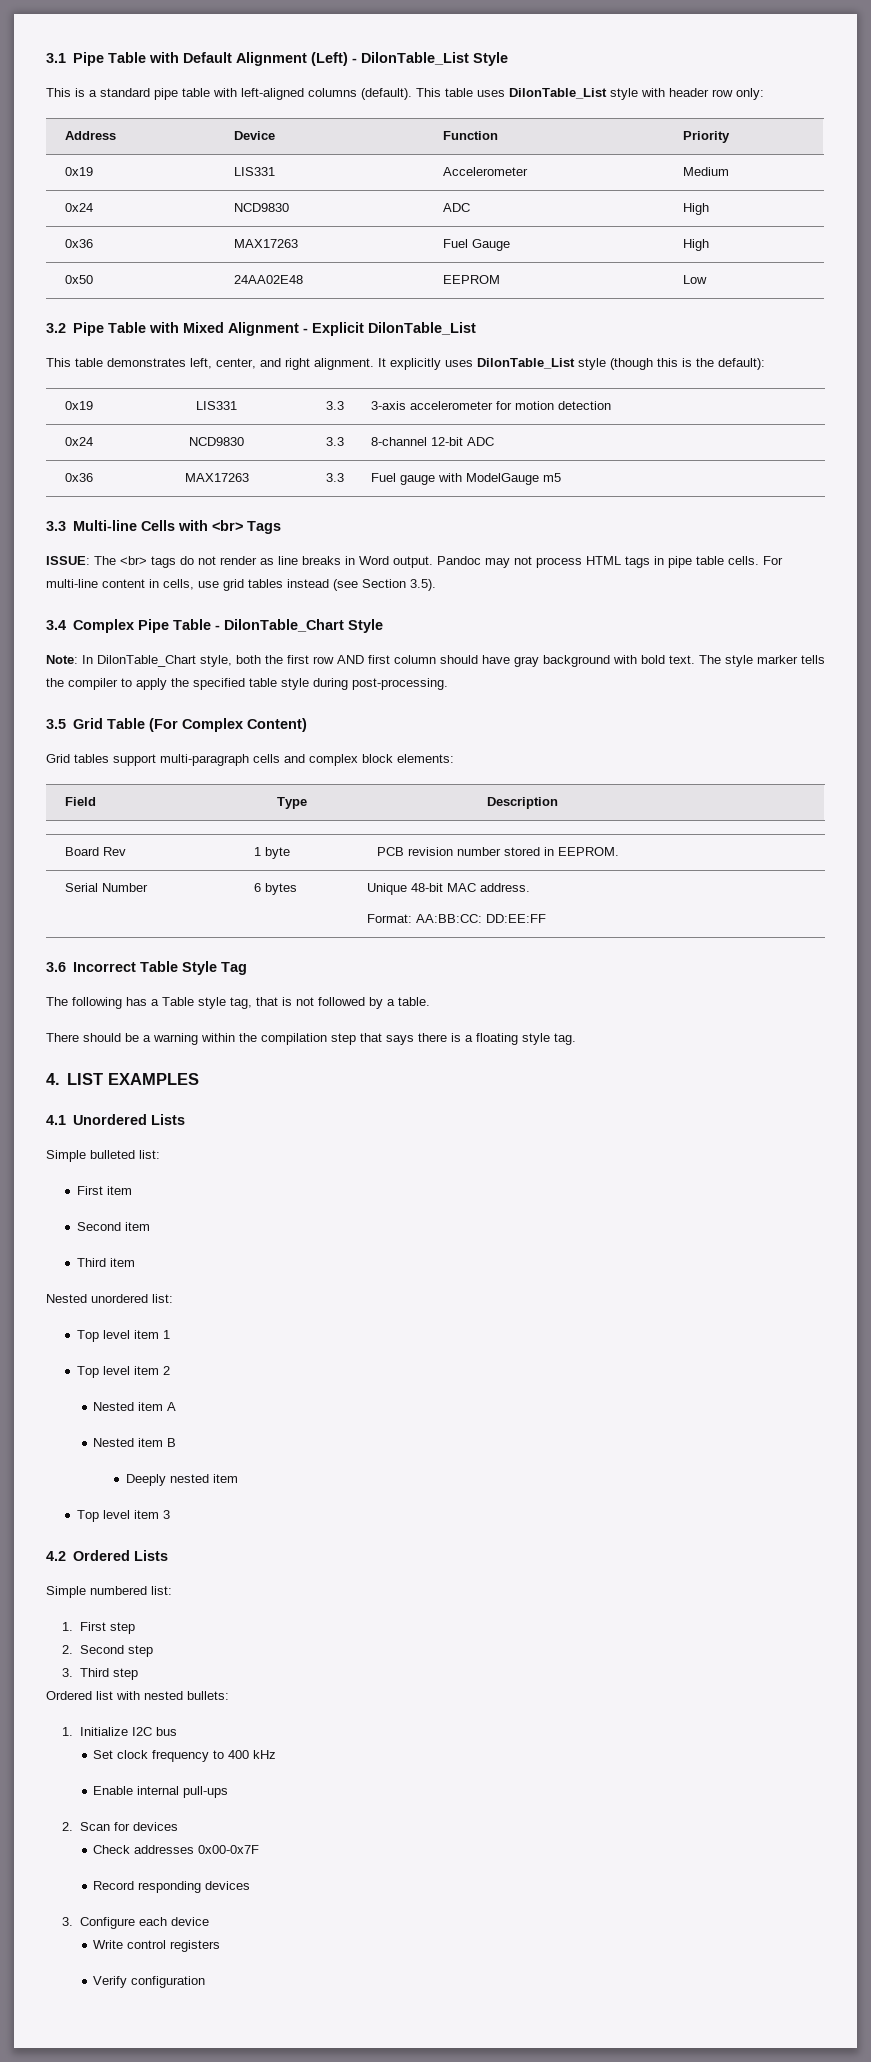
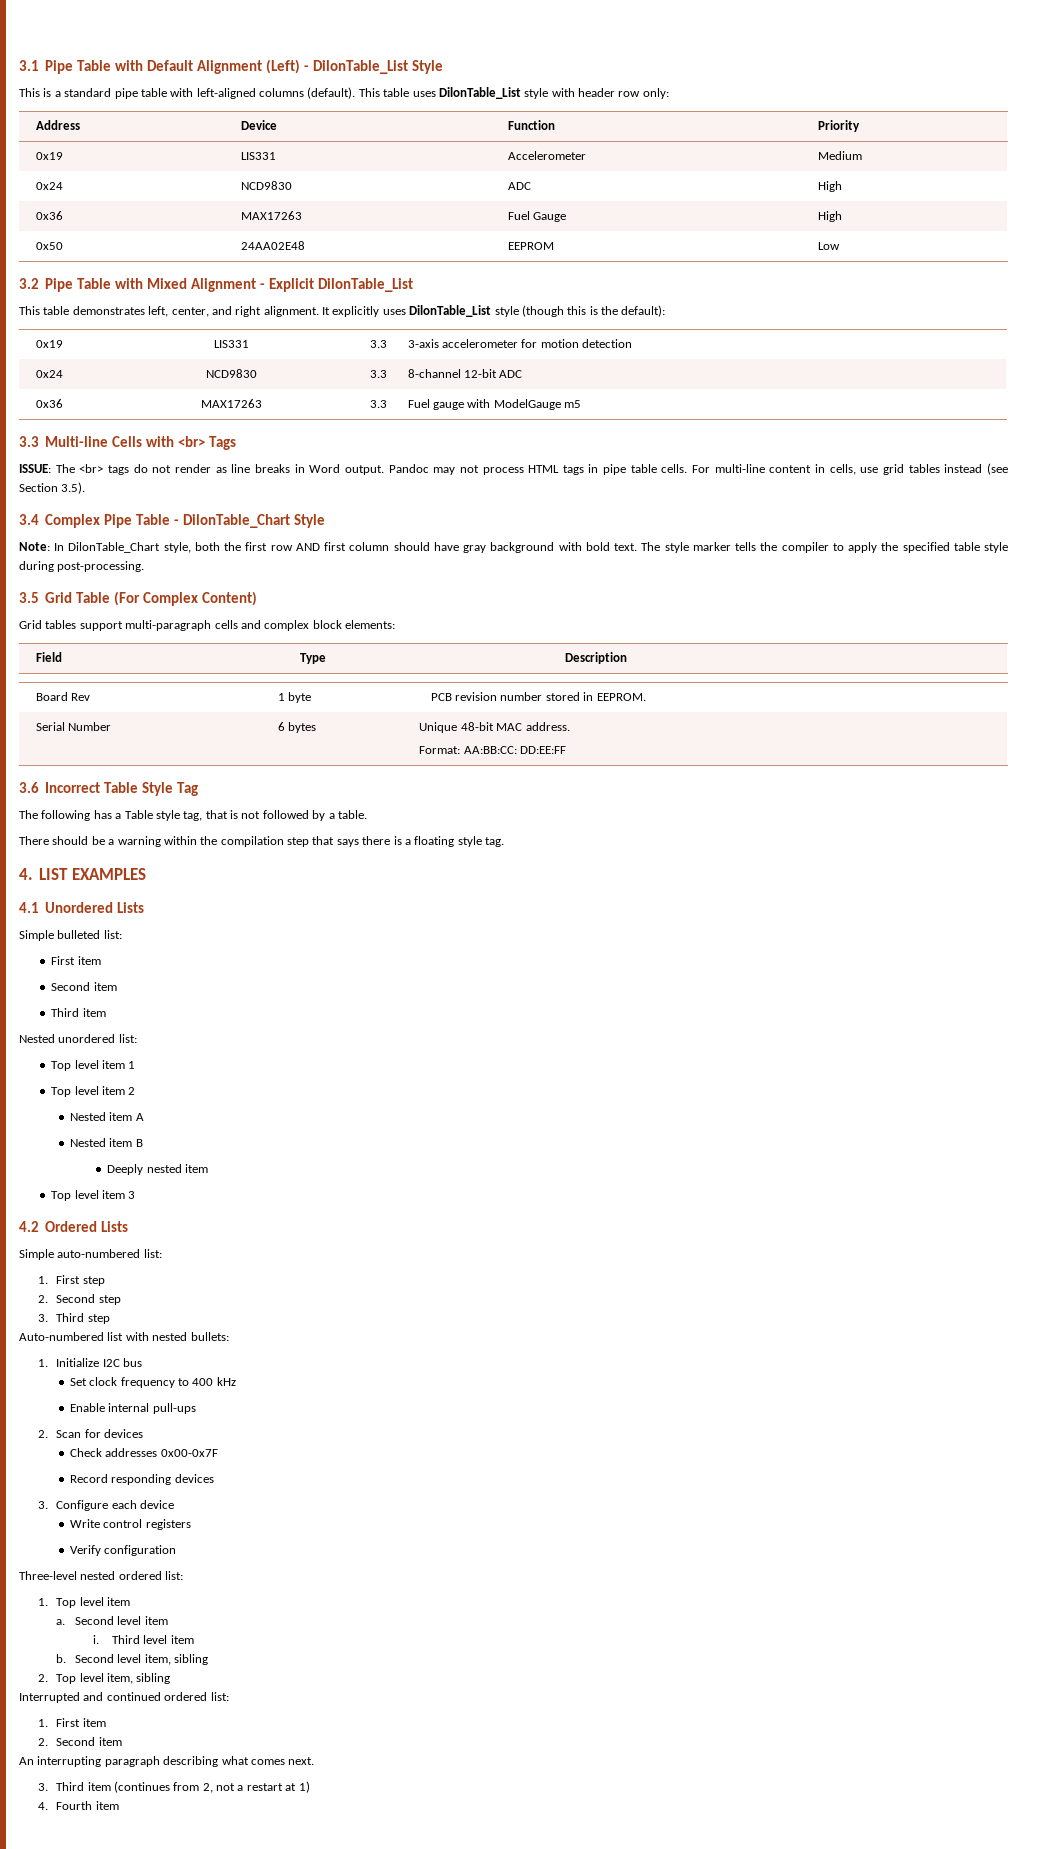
[90,1586,147,1595] numbered -> [57,1249,141,1258] auto-numbered
[46,1691,92,1700] Ordered -> [19,1332,104,1341] Auto-numbered
(206, 1982) none -> [19,1571,184,1580] [37,1597,130,1608] [56,1616,168,1625] [93,1635,194,1644] [56,1654,208,1665] [37,1673,171,1684] [19,1692,229,1703] [37,1718,106,1727] [37,1737,122,1746] [19,1756,315,1767] [37,1781,310,1793] [37,1801,119,1810] // Three-level nested ordered list: // 1. Top level item // a. Second level item // i. Third level item // b. Second level item, sibling // 2. Top level item, sibling // Interrupted and continued ordered list: // 1. First item // 2. Second item // An interrupting paragraph describing what comes next. // 3. Third item (continues from 2, not a restart at 1) // 4. Fourth item

